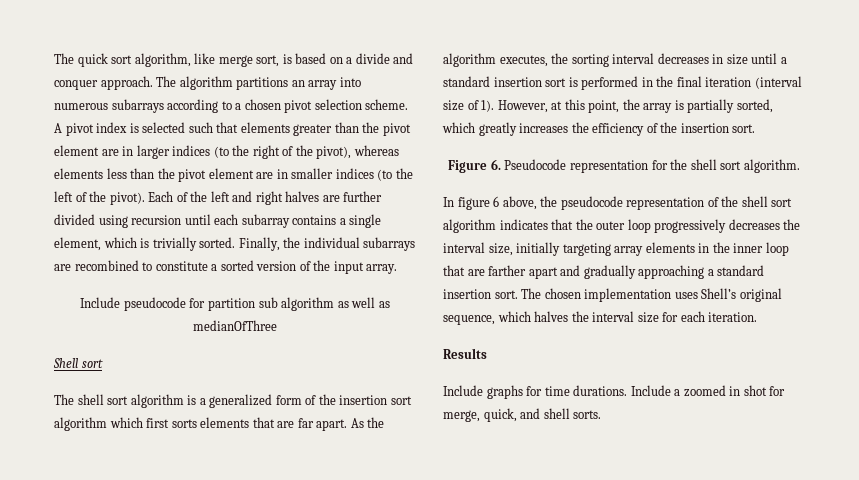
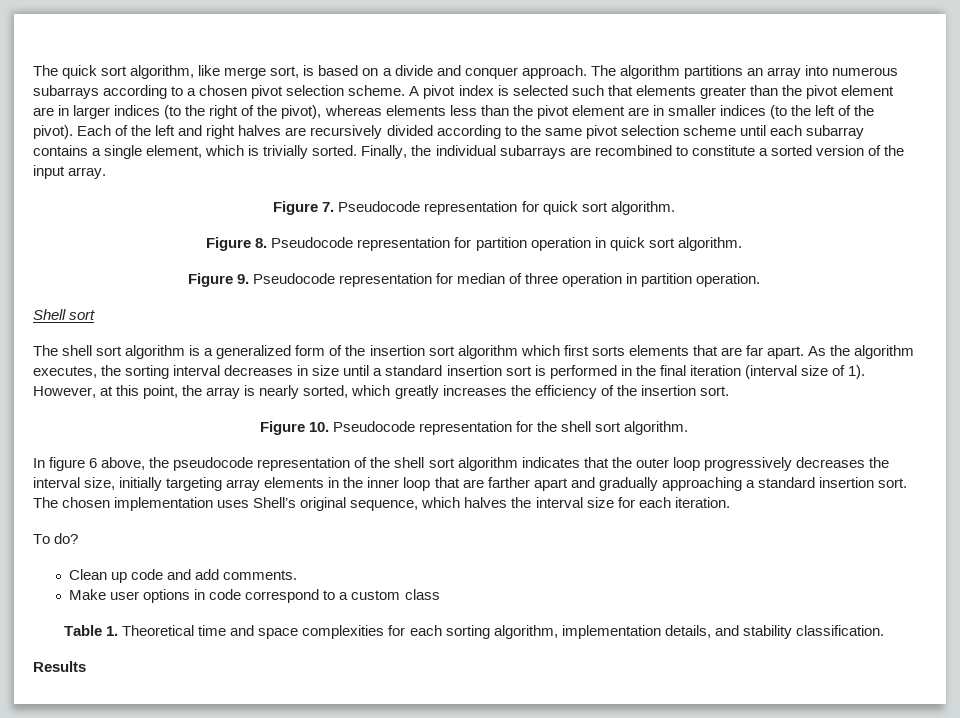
[343,191,383,202] [54,214,182,228] further divided using recursion -> [310,125,736,139] recursively divided according to the same pivot selection scheme
[80,297,390,311] [193,320,277,331] Include pseudocode for partition sub algorithm as well as medianOfThree -> [273,201,675,215] [206,237,742,251] [187,273,761,287] Figure 7. Pseudocode representation for quick sort algorithm. // Figure 8. Pseudocode representation for partition operation in quick sort algorithm. // Figure 9. Pseudocode representation for median of three operation in partition operation.
[687,99,735,113] partially -> [259,385,300,399] nearly
[490,159,501,170] 6. -> [308,422,329,432] 10.
[443,348,487,359] [443,385,786,399] [443,408,602,422] Results // Include graphs for time durations. Include a zoomed in shot for merge, quick, and shell sorts. -> [33,533,79,544] [69,569,298,583] [69,589,440,603] [64,625,884,639] [33,661,86,672] To do? // Clean up code and add comments. // Make user options in code correspond to a custom class // Table 1. Theoretical time and space complexities for each sorting algorithm, implementation details, and stability classification. // Results

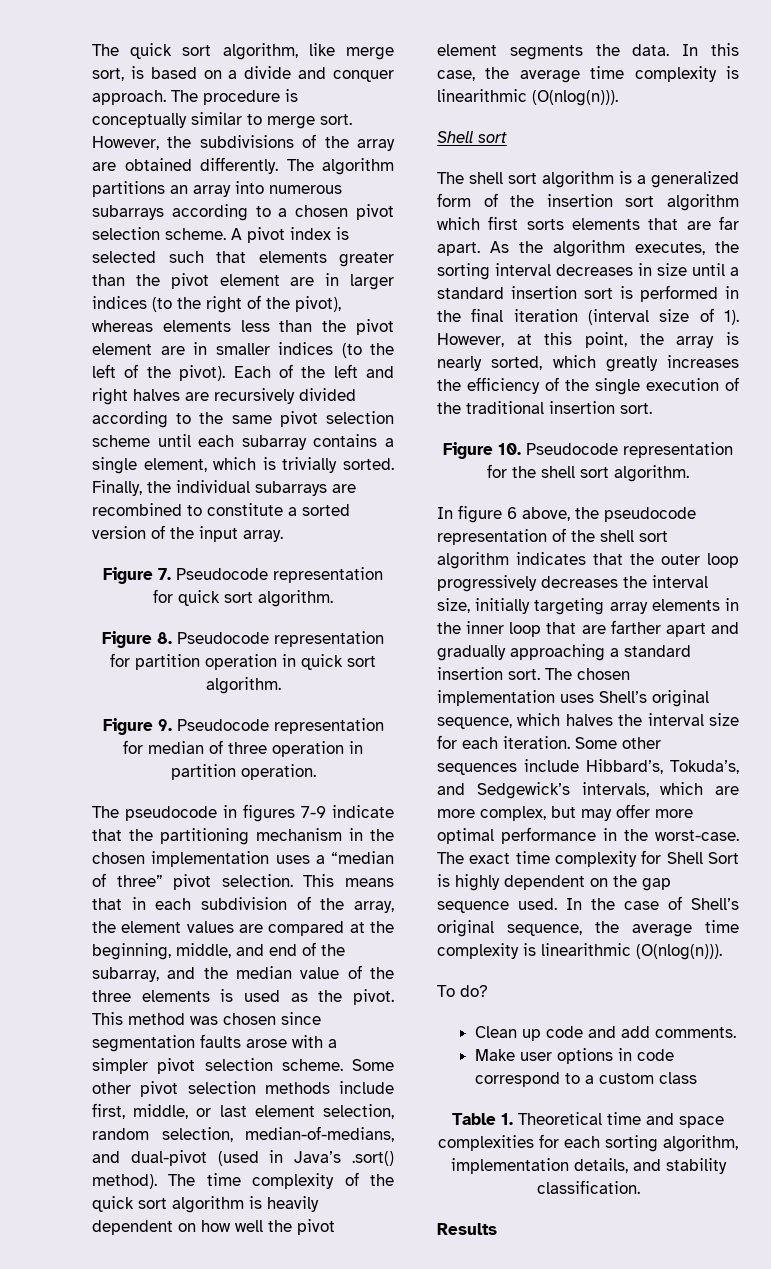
(616, 70) none -> [203,89,298,105] [92,112,352,129] [92,134,395,151] [92,157,314,174] procedure is conceptually similar to merge sort. However, the subdivisions of the array are obtained differently. The
(761, 280) none -> [92,804,394,822] [92,828,394,845] [92,851,394,867] [92,873,394,890] [92,896,394,913] [92,921,394,936] [92,942,345,960] [92,965,394,982] [92,989,394,1005] [92,1012,321,1025] [92,1034,337,1052] [92,1058,394,1074] [92,1081,394,1097] [92,1103,394,1119] [92,1126,394,1142] [92,1150,394,1166] [92,1172,394,1189] [92,1196,319,1213] [92,1219,335,1235] [437,43,739,60] [437,66,739,83] [437,89,618,106] // The pseudocode in figures 7-9 indicate that the partitioning mechanism in the chosen implementation uses a “median of three” pivot selection. This means that in each subdivision of the array, the element values are compared at the beginning, middle, and end of the subarray, and the median value of the three elements is used as the pivot. This method was chosen since segmentation faults arose with a simpler pivot selection scheme. Some other pivot selection methods include first, middle, or last element selection, random selection, median-of-medians, and dual-pivot (used in Java’s .sort() method). The time complexity of the quick sort algorithm is heavily dependent on how well the pivot element segments the data. In this case, the average time complexity is linearithmic (O(nlog(n))).
(637, 390) none -> [595,377,739,395] [437,401,544,414] single execution of the traditional
(730, 502) none -> [575,737,661,749] [437,759,739,775] [437,782,739,799] [437,804,693,821] [437,827,739,844] [437,850,739,867] [437,874,671,891] [437,896,739,913] [437,920,739,937] [437,943,722,960] Some other sequences include Hibbard’s, Tokuda’s, and Sedgewick’s intervals, which are more complex, but may offer more optimal performance in the worst-case. The exact time complexity for Shell Sort is highly dependent on the gap sequence used. In the case of Shell’s original sequence, the average time complexity is linearithmic (O(nlog(n))).

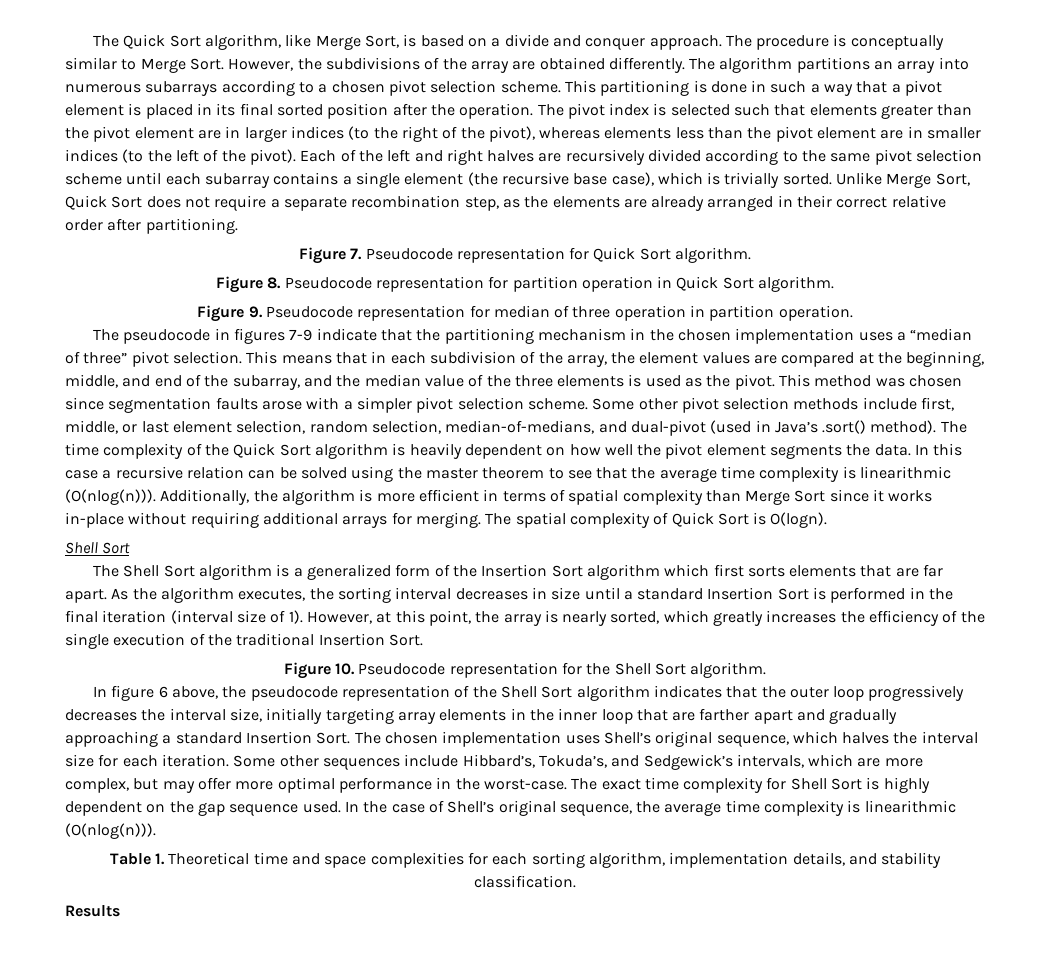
[92,43,394,60] [92,68,124,81] The quick sort algorithm, like merge sort, -> [93,34,399,50] The Quick Sort algorithm, like Merge Sort,
[267,114,352,129] merge sort. -> [140,58,224,73] Merge Sort.
[231,228,242,240] A -> [564,80,943,96] [65,103,564,119] This partitioning is done in such a way that a pivot element is placed in its final sorted position after the operation. The
[143,457,394,473] [92,480,356,496] [92,503,350,516] [92,525,283,542] element, which is trivially sorted. Finally, the individual subarrays are recombined to constitute a sorted version of the input array. -> [404,172,970,188] [65,195,946,211] [65,218,238,234] element (the recursive base case), which is trivially sorted. Unlike Merge Sort, Quick Sort does not require a separate recombination step, as the elements are already arranged in their correct relative order after partitioning.
[178,590,253,606] quick sort -> [593,247,671,262] Quick Sort
[301,654,376,670] quick sort -> [676,276,754,291] Quick Sort
[92,1196,167,1212] quick sort -> [233,443,311,458] Quick Sort
[437,66,739,83] [437,89,618,106] [437,131,507,143] [437,172,537,184] case, the average time complexity is linearithmic (O(nlog(n))). // Shell sort // The shell sort -> [65,466,952,482] [65,489,933,505] [65,512,828,528] [65,542,131,554] [93,565,195,577] case a recursive relation can be solved using the master theorem to see that the average time complexity is linearithmic (O(nlog(n))). Additionally, the algorithm is more efficient in terms of spatial complexity than Merge Sort since it works in-place without requiring additional arrays for merging. The spatial complexity of Quick Sort is O(logn). // Shell Sort // The Shell Sort
[546,194,655,207] insertion sort -> [481,564,583,577] Insertion Sort
[511,286,613,299] insertion sort -> [707,587,809,600] Insertion Sort
[549,401,652,414] insertion sort. -> [318,633,423,646] Insertion Sort.
[541,466,609,478] shell sort -> [614,663,686,675] Shell Sort
[600,530,668,542] shell sort -> [500,686,573,698] Shell Sort
[437,667,540,680] insertion sort. -> [245,731,351,744] Insertion Sort.
[437,985,488,997] [475,1026,737,1041] [475,1048,675,1064] [475,1072,698,1087] // To do? // Clean up code and add comments. // Make user options in code correspond to a custom class -> (156, 831) none

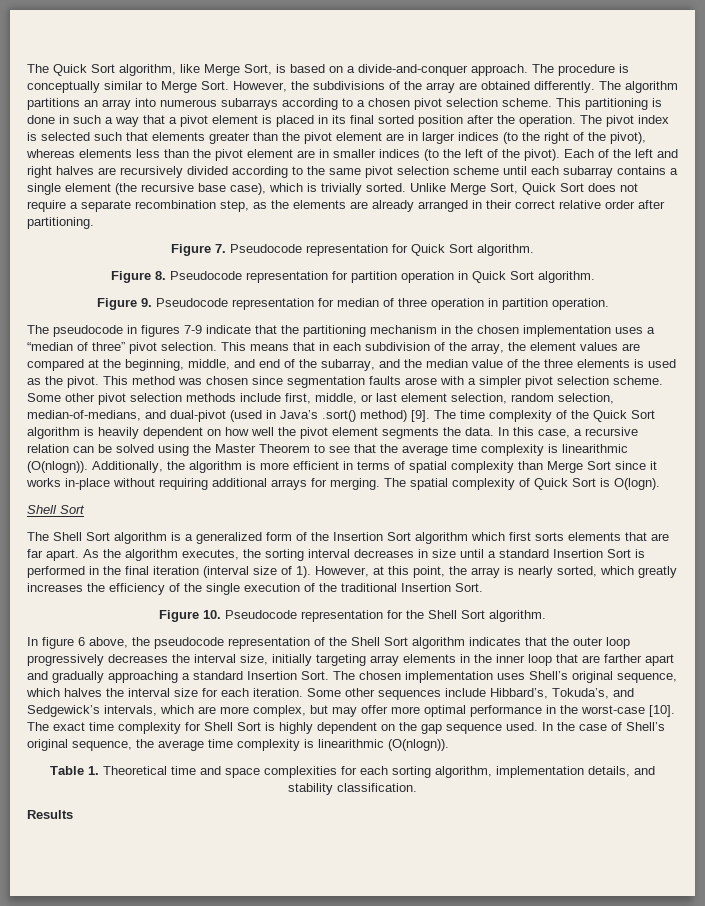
[504,34,646,50] divide and conquer -> [358,64,468,76] divide-and-conquer
[870,420,937,434] method). -> [360,410,430,422] method) [9].
[65,470,98,479] case -> [538,429,570,438] case,
[425,467,545,479] master theorem -> [215,444,310,453] Master Theorem
[65,489,156,505] (O(nlog(n))). -> [27,461,88,473] (O(nlogn)).
[483,779,567,790] worst-case. -> [581,705,675,717] worst-case [10].
[65,823,156,839] (O(nlog(n))). -> [388,739,449,751] (O(nlogn)).

